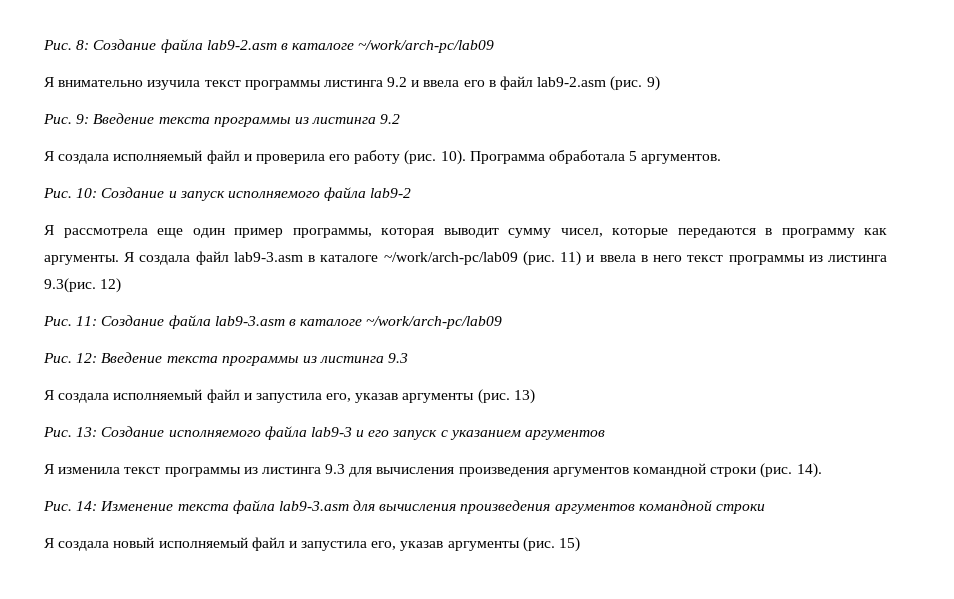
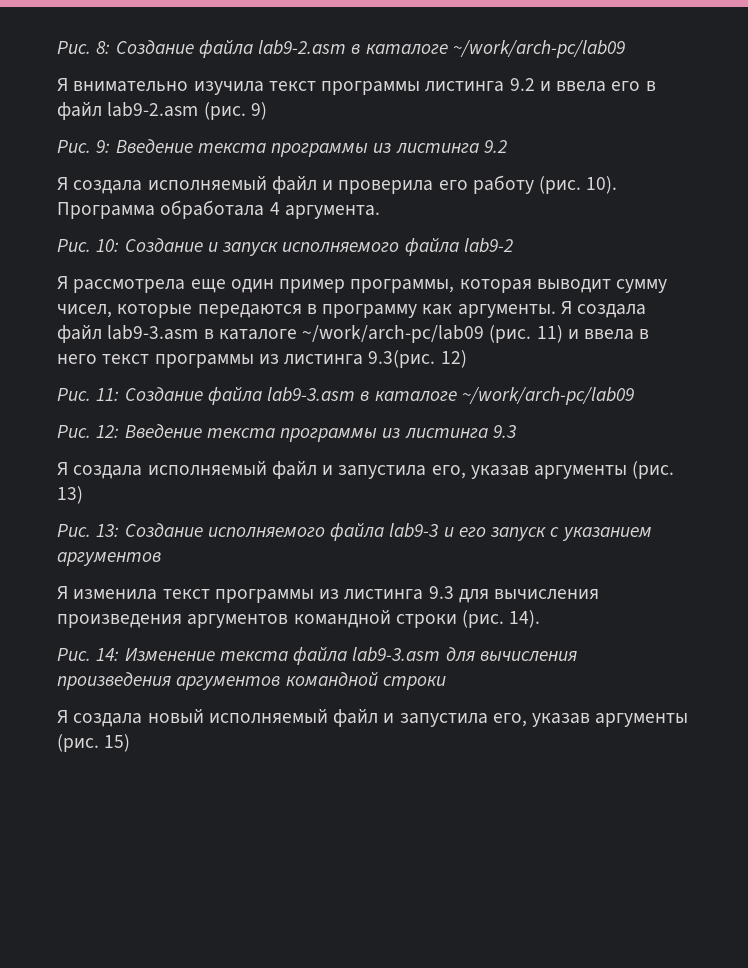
[629,151,722,164] 5 аргументов. -> [269,202,380,219] 4 аргумента.

